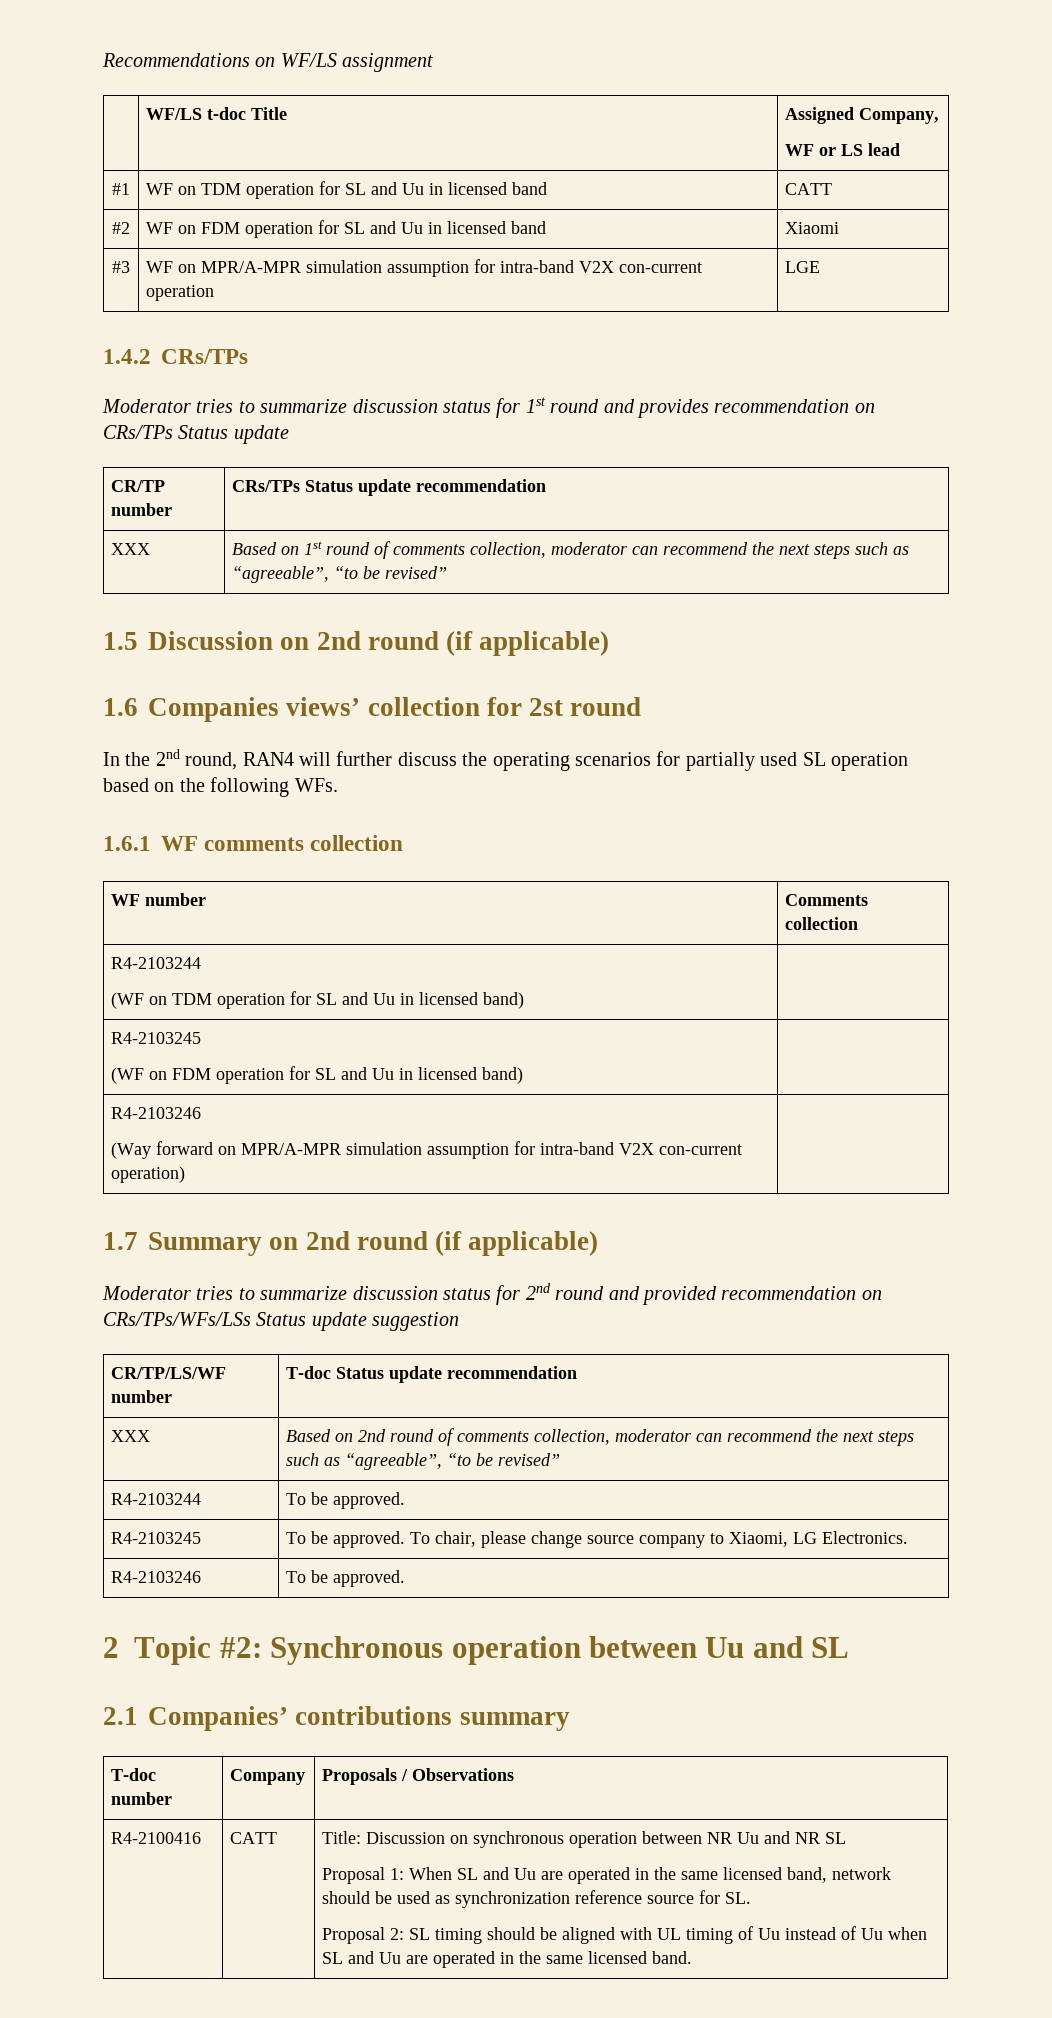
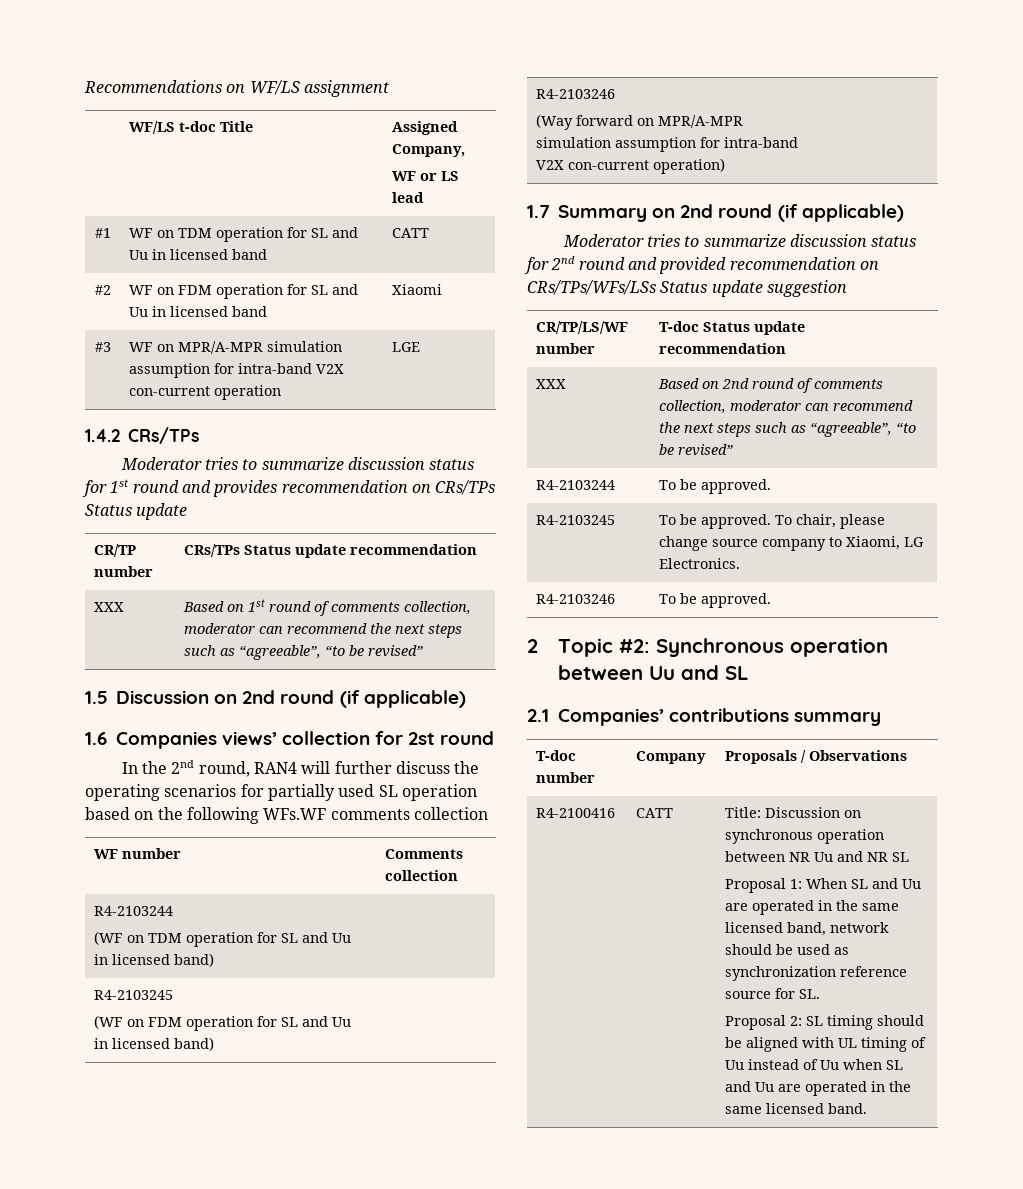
[294,778,338,792] [103,836,198,851] WFs. // 1.6.1 WF -> [263,808,327,820] WFs.WF

